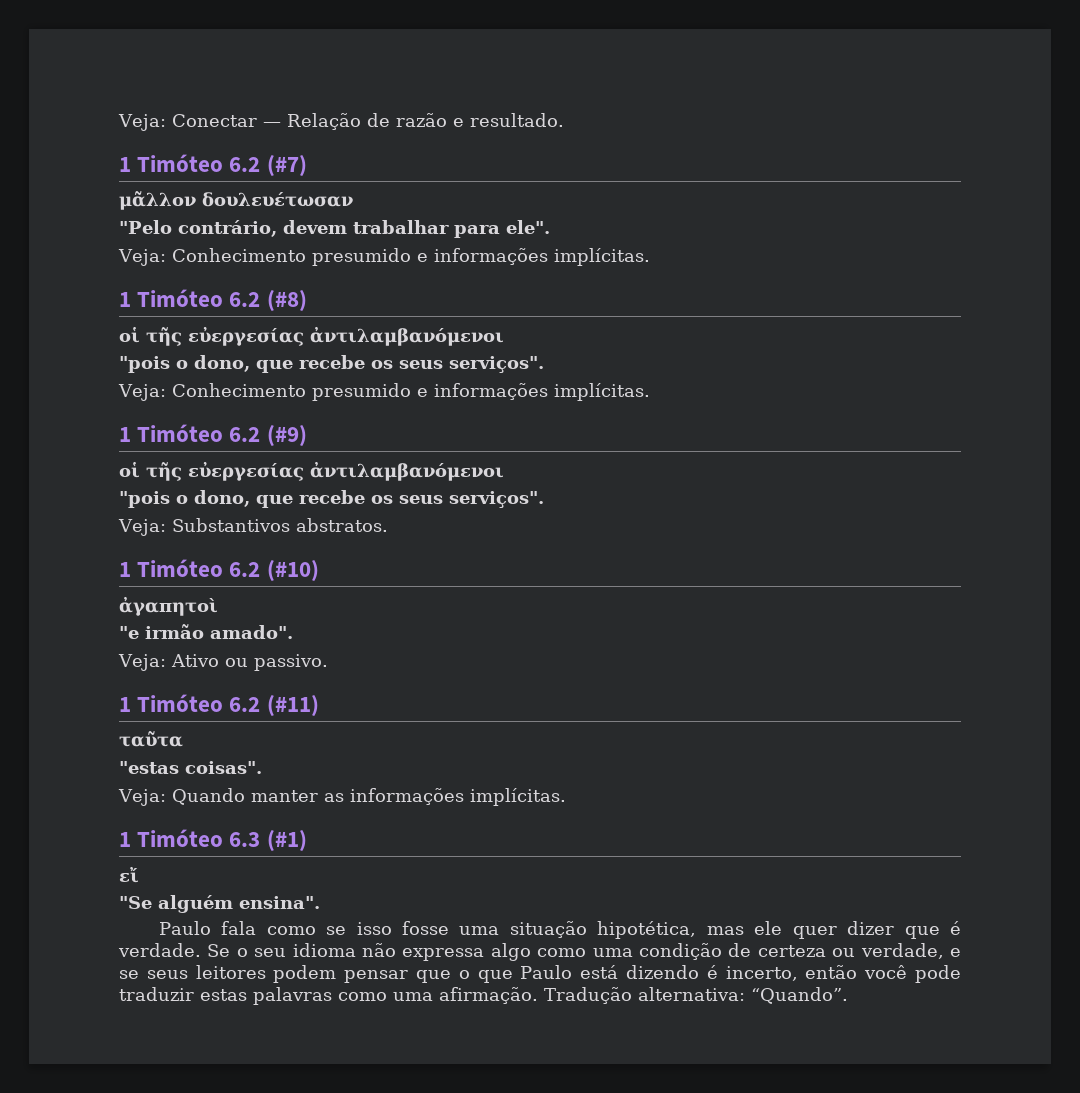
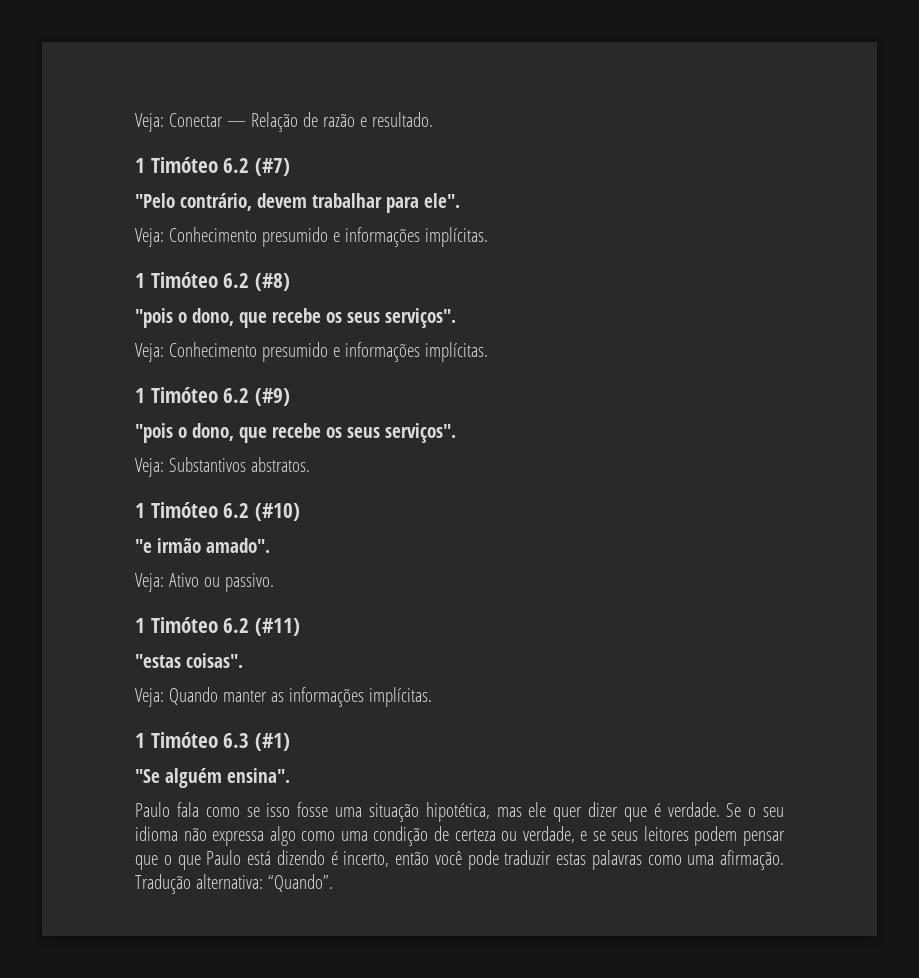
[119,191,353,210] // μᾶλλον δουλευέτωσαν -> (290, 167) none
[119,326,504,346] // οἱ τῆς εὐεργεσίας ἀντιλαμβανόμενοι -> (290, 282) none
[119,461,504,481] // οἱ τῆς εὐεργεσίας ἀντιλαμβανόμενοι -> (290, 397) none
[119,596,218,616] // ἀγαπητοὶ -> (300, 512) none
[119,731,183,747] // ταῦτα -> (300, 627) none
[119,866,139,883] // εἴ -> (290, 742) none

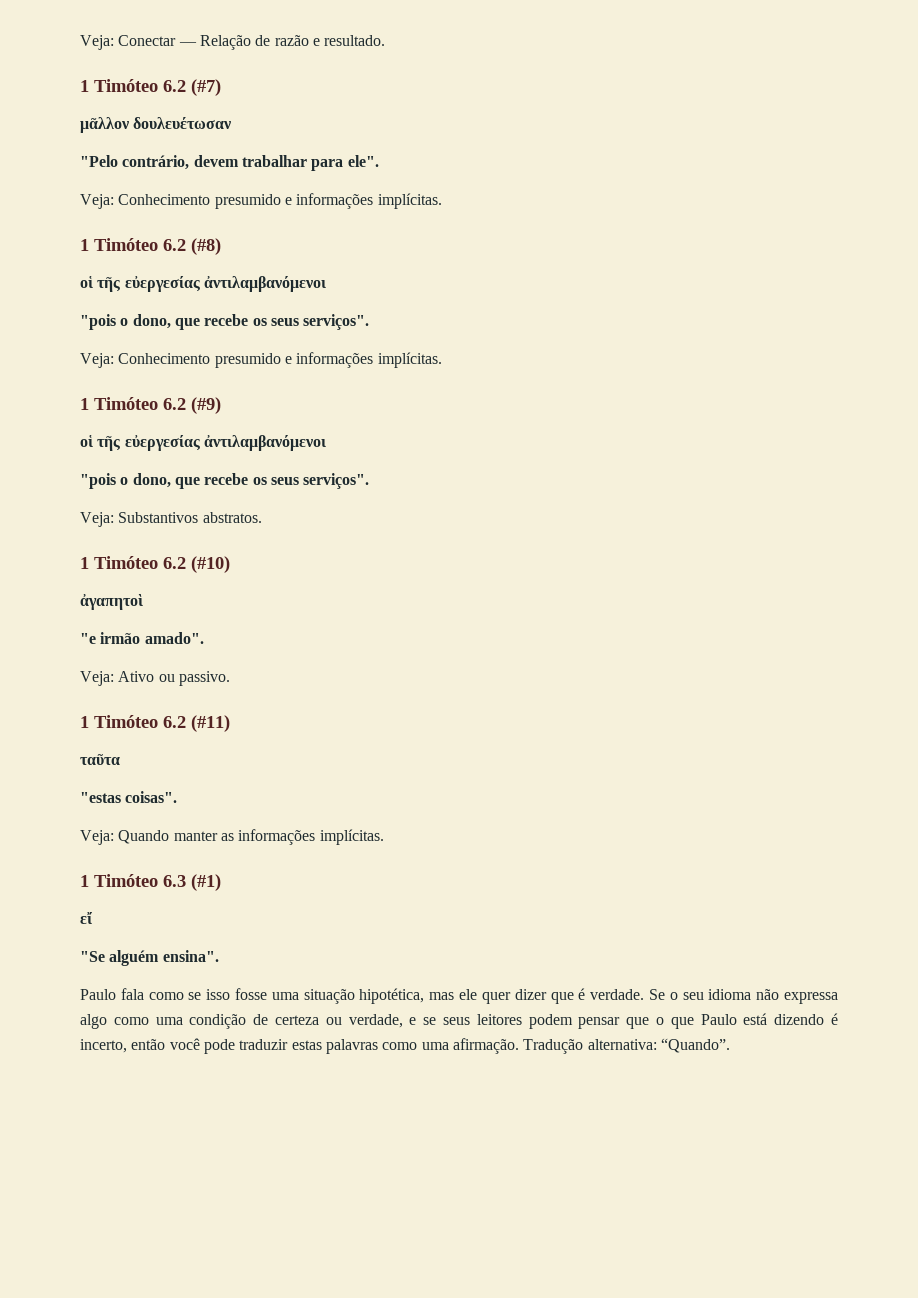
(290, 167) none -> [80,117,232,133] // μᾶλλον δουλευέτωσαν
(290, 282) none -> [80,276,326,292] // οἱ τῆς εὐεργεσίας ἀντιλαμβανόμενοι
(290, 397) none -> [80,435,326,451] // οἱ τῆς εὐεργεσίας ἀντιλαμβανόμενοι
(300, 512) none -> [80,594,143,610] // ἀγαπητοὶ
(300, 627) none -> [80,754,120,765] // ταῦτα
(290, 742) none -> [80,912,93,924] // εἴ

